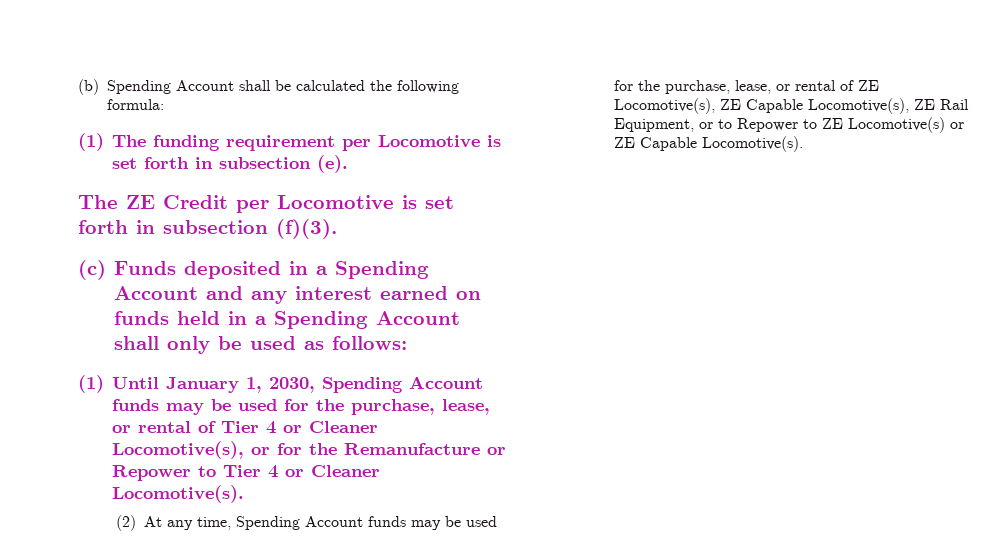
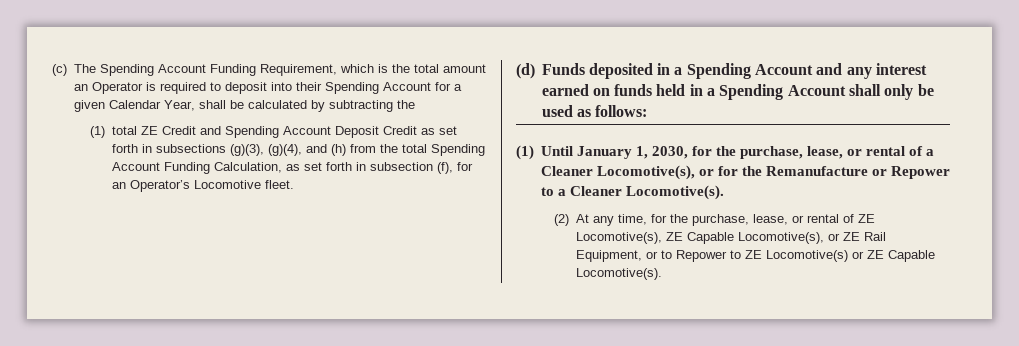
[78,79,234,95] (b) Spending Account -> [52,64,486,76] [73,82,462,94] [73,100,195,112] (c) The Spending Account Funding Requirement, which is the total amount an Operator is required to deposit into their Spending Account for a given Calendar Year,
[370,80,459,94] [107,99,164,110] [78,133,501,151] [112,155,348,173] [78,195,454,213] [78,219,337,239] [78,260,106,280] the following formula: // (1) The funding requirement per Locomotive is set forth in subsection (e). // The ZE Credit per Locomotive is set forth in subsection (f)(3). // (c) -> [310,100,415,112] [90,126,457,138] [111,144,485,156] [111,162,473,174] [111,180,294,192] [516,63,535,79] by subtracting the // (1) total ZE Credit and Spending Account Deposit Credit as set forth in subsections (g)(3), (g)(4), and (h) from the total Spending Account Funding Calculation, as set forth in subsection (f), for an Operator’s Locomotive fleet. // (d)
[322,376,483,393] [112,399,490,415] [112,421,302,434] Spending Account funds may be used for the purchase, lease, or rental of Tier 4 or -> [691,146,935,159] for the purchase, lease, or rental of a
[223,465,304,478] Tier 4 or -> [557,189,566,196] a
[235,516,497,530] Spending Account funds may be used -> (647, 219) none
(909, 106) none -> [827,233,840,241] or

